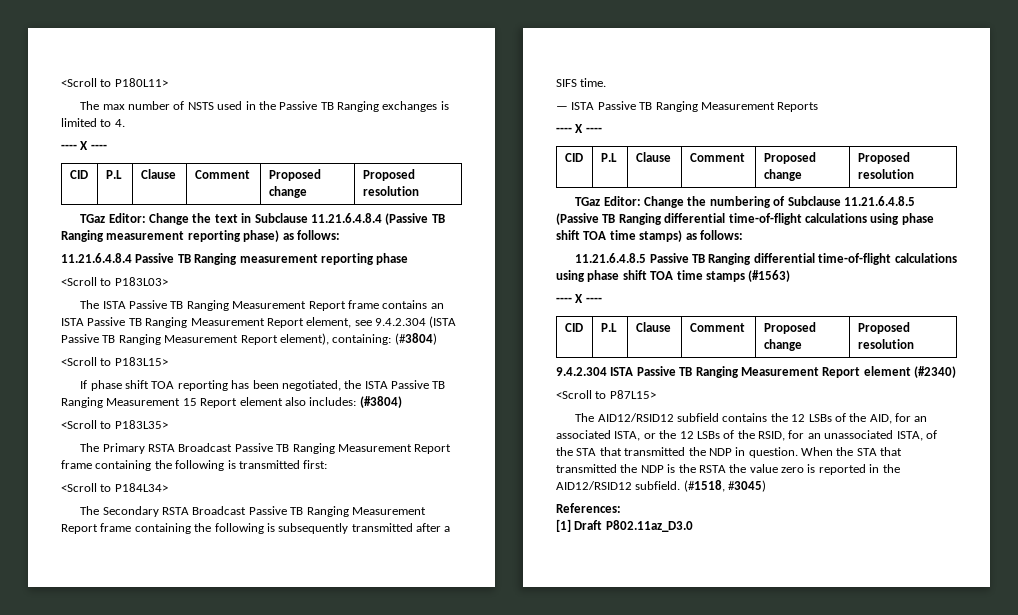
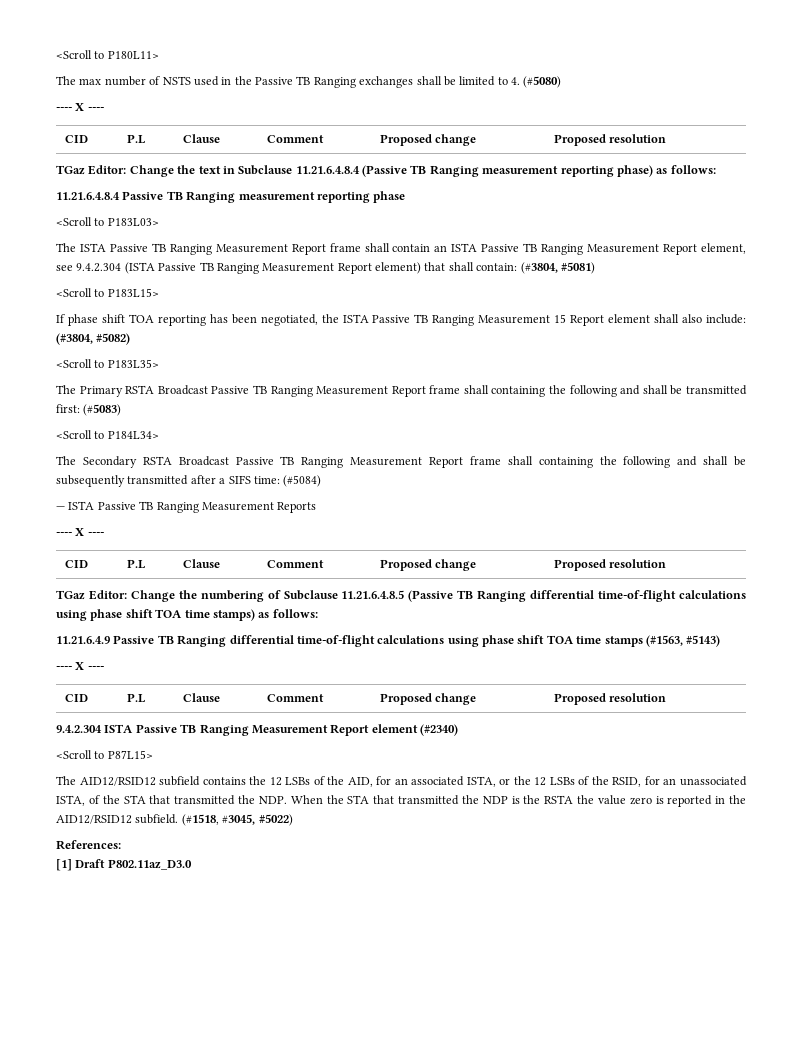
[440,101,449,110] is -> [416,76,456,86] shall be
(125, 123) none -> [523,76,562,88] (#5080)
[382,300,428,309] contains -> [364,243,431,252] shall contain
[279,333,437,345] element), containing: (#3804) -> [375,262,595,274] element) that shall contain: (#3804, #5081)
[284,396,402,408] also includes: (#3804) -> [654,314,747,324] [56,333,131,345] shall also include: (#3804, #5082)
[95,460,236,471] containing the following is -> [463,385,683,397] shall containing the following and shall be
(328, 464) none -> [83,404,122,416] (#5083)
[134,523,275,534] containing the following is -> [507,456,746,468] shall containing the following and shall be
[580,78,607,87] time. -> [253,475,322,487] time: (#5084)
[575,253,647,263] 11.21.6.4.8.5 -> [56,636,110,644] 11.21.6.4.9
[748,270,791,282] (#1563) -> [645,635,721,647] (#1563, #5143)
[708,447,798,458] NDP in question. -> [258,796,287,804] NDP.
[728,480,767,492] #3045) -> [222,814,293,826] #3045, #5022)

